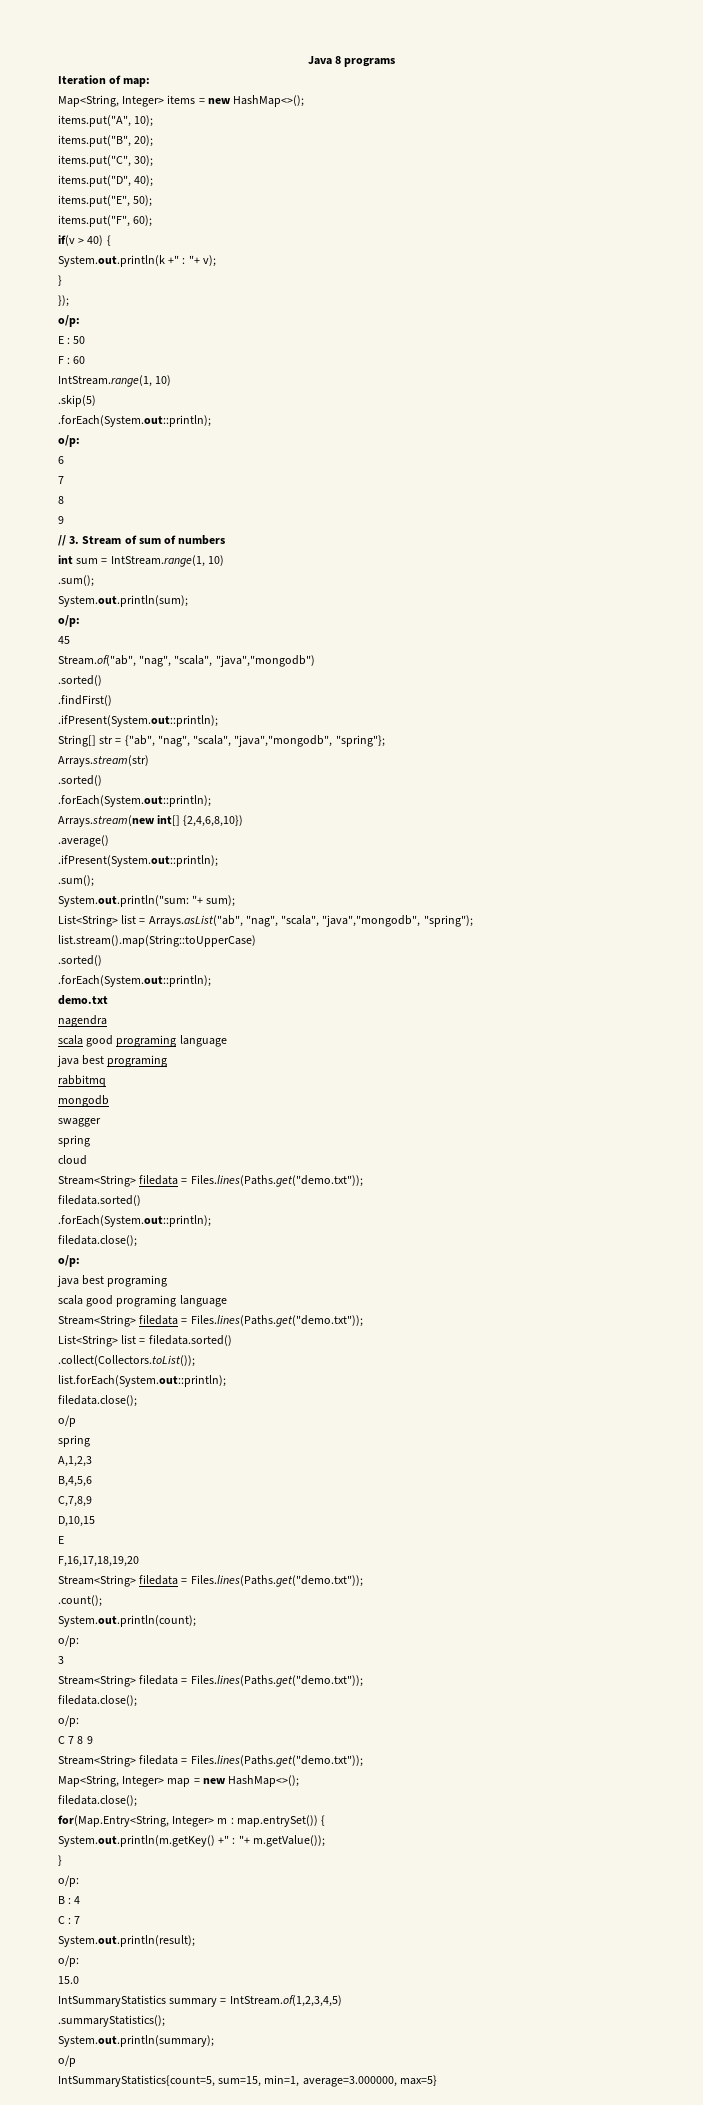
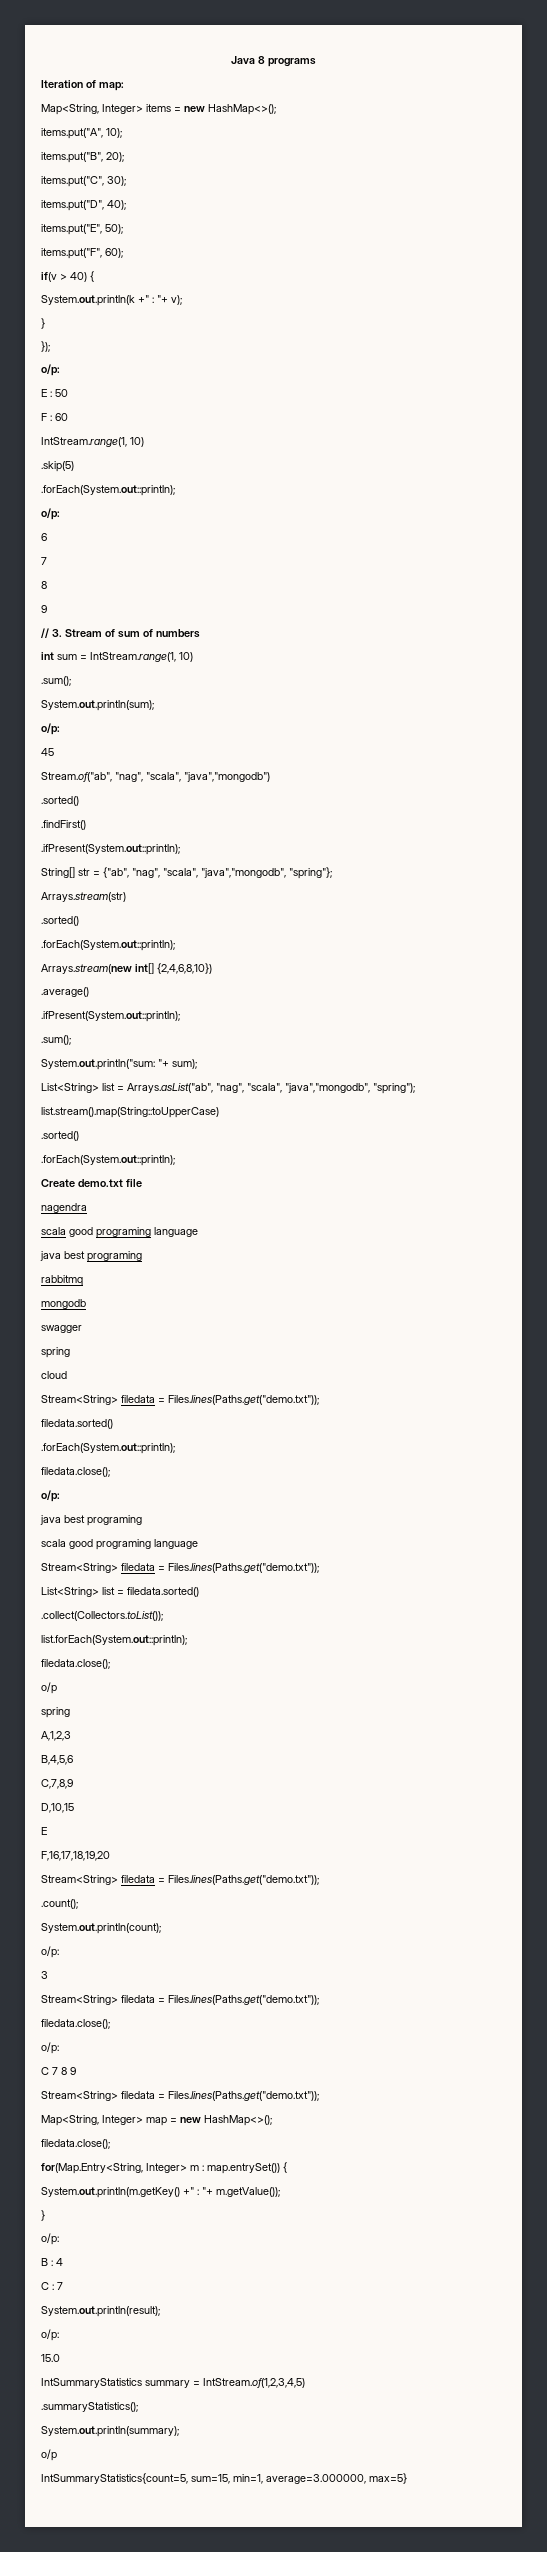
(211, 981) none -> [41,1179,75,1187] Create
(108, 1000) none -> [126,1179,142,1187] file

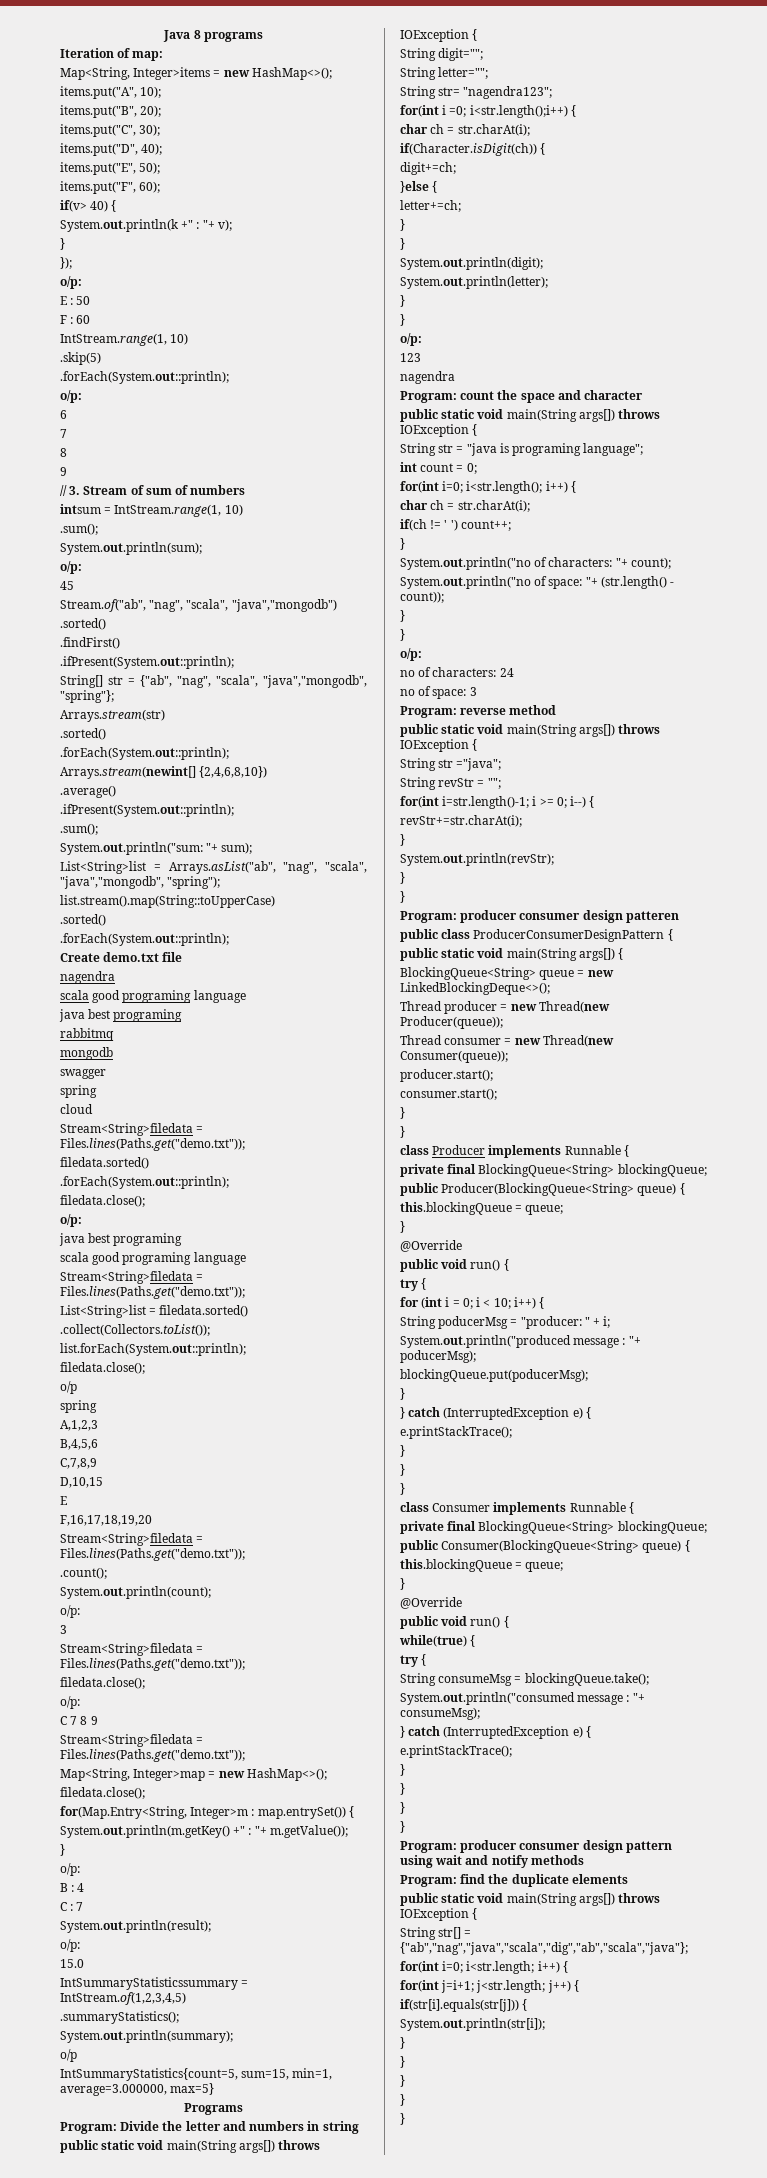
[102,104,171,114] Integer> items -> [133,67,211,80] Integer>items
[41,272,67,282] if(v > -> [60,200,87,212] if(v>
[41,652,77,660] int sum -> [60,504,101,514] intsum
[41,963,154,974] Arrays.stream(new int[] -> [60,766,196,779] Arrays.stream(newint[]
[41,1083,115,1093] List<String> list -> [60,861,146,874] List<String>list
[41,1395,155,1405] Stream<String> filedata -> [60,1123,193,1136] Stream<String>filedata
[41,1563,319,1573] [41,1587,115,1597] Stream<String> filedata = Files.lines(Paths.get("demo.txt")); // List<String> list -> [60,1271,204,1284] [60,1286,245,1299] [60,1305,146,1318] Stream<String>filedata = Files.lines(Paths.get("demo.txt")); // List<String>list
[41,1875,155,1885] Stream<String> filedata -> [60,1533,193,1546] Stream<String>filedata
[41,1995,155,2005] Stream<String> filedata -> [60,1643,193,1656] Stream<String>filedata
[41,2091,155,2101] Stream<String> filedata -> [60,1734,193,1747] Stream<String>filedata
[102,2115,167,2126] Integer> map -> [133,1769,206,1781] Integer>map
[146,2163,199,2173] Integer> m -> [190,1807,249,1819] Integer>m
[41,2378,190,2388] IntSummaryStatistics summary -> [60,1977,238,1990] IntSummaryStatisticssummary
(407, 2478) none -> [184,2103,243,2115] [60,2121,359,2134] [60,2140,321,2153] [400,29,478,42] [400,48,484,61] [400,67,489,80] [400,86,553,99] [400,105,576,118] [400,124,530,136] [400,143,546,156] [400,162,456,175] [400,181,438,193] [400,200,461,212] [400,219,405,231] [400,238,405,250] [400,257,543,270] [400,276,548,289] [400,295,405,307] [400,314,405,326] [400,333,422,346] [400,353,421,362] [400,371,455,384] [400,390,644,403] [400,409,661,422] [400,424,478,437] [400,443,644,456] [400,462,477,474] [400,481,576,494] [400,500,530,512] [400,519,511,531] [400,538,405,550] [400,557,671,570] [400,576,675,589] [400,591,444,603] [400,610,405,622] [400,629,405,641] [400,648,422,661] [400,667,514,677] [400,686,477,699] [400,705,557,718] [400,724,661,737] [400,739,478,752] [400,758,502,771] [400,777,501,790] [400,796,595,809] [400,815,522,827] [400,834,405,846] [400,853,554,866] [400,872,405,884] [400,891,405,903] [400,910,679,923] [400,929,673,942] [400,948,624,961] [400,967,614,980] [400,982,550,995] [400,1001,610,1014] [400,1016,503,1029] [400,1035,614,1047] [400,1050,508,1063] [400,1069,493,1082] [400,1088,497,1100] [400,1107,405,1119] [400,1126,405,1138] [400,1145,629,1158] [400,1164,707,1177] [400,1183,685,1196] [400,1202,564,1215] [400,1221,405,1233] [400,1240,462,1252] [400,1259,509,1272] [400,1278,427,1291] [400,1297,545,1309] [400,1316,611,1329] [400,1335,641,1348] [400,1350,476,1363] [400,1369,588,1382] [400,1388,405,1400] [400,1407,591,1420] [400,1426,512,1439] [400,1445,405,1457] [400,1464,405,1476] [400,1483,405,1495] [400,1502,634,1515] [400,1521,707,1534] [400,1540,690,1553] [400,1559,564,1572] [400,1578,405,1590] [400,1597,462,1609] [400,1616,509,1629] [399,1635,476,1647] [400,1654,427,1667] [400,1673,649,1686] [400,1692,645,1705] [400,1707,480,1720] [400,1726,591,1739] [400,1745,512,1758] [400,1764,405,1776] [400,1783,405,1795] [400,1802,405,1814] [400,1821,405,1833] [400,1840,672,1853] [400,1855,584,1868] [400,1874,628,1887] [400,1893,661,1906] [400,1908,478,1921] [400,1927,472,1940] [400,1942,688,1955] [400,1961,568,1974] [400,1980,579,1993] [400,1999,528,2012] [400,2018,545,2031] [400,2037,405,2049] [400,2056,405,2068] [400,2075,405,2087] [400,2094,405,2106] [400,2113,405,2125] // Programs // Program: Divide the letter and numbers in string // public static void main(String args[]) throws IOException { // String digit=""; // String letter=""; // String str= "nagendra123"; // for(int i =0; i<str.length();i++) { // char ch = str.charAt(i); // if(Character.isDigit(ch)) { // digit+=ch; // }else { // letter+=ch; // } // } // System.out.println(digit); // System.out.println(letter); // } // } // o/p: // 123 // nagendra // Program: count the space and character // public static void main(String args[]) throws IOException { // String str = "java is programing language"; // int count = 0; // for(int i=0; i<str.length(); i++) { // char ch = str.charAt(i); // if(ch != ' ') count++; // } // System.out.println("no of characters: "+ count); // System.out.println("no of space: "+ (str.length() - count)); // } // } // o/p: // no of characters: 24 // no of space: 3 // Program: reverse method // public static void main(String args[]) throws IOException { // String str ="java"; // String revStr = ""; // for(int i=str.length()-1; i >= 0; i--) { // revStr+=str.charAt(i); // } // System.out.println(revStr); // } // } // Program: producer consumer design patteren // public class ProducerConsumerDesignPattern { // public static void main(String args[]) { // BlockingQueue<String> queue = new LinkedBlockingDeque<>(); // Thread producer = new Thread(new Producer(queue)); // Thread consumer = new Thread(new Consumer(queue)); // producer.start(); // consumer.start(); // } // } // class Producer implements Runnable { // private final BlockingQueue<String> blockingQueue; // public Producer(BlockingQueue<String> queue) { // this.blockingQueue = queue; // } // @Override // public void run() { // try { // for (int i = 0; i < 10; i++) { // String poducerMsg = "producer: " + i; // System.out.println("produced message : "+ poducerMsg); // blockingQueue.put(poducerMsg); // } // } catch (InterruptedException e) { // e.printStackTrace(); // } // } // } // class Consumer implements Runnable { // private final BlockingQueue<String> blockingQueue; // public Consumer(BlockingQueue<String> queue) { // this.blockingQueue = queue; // } // @Override // public void run() { // while(true) { // try { // String consumeMsg = blockingQueue.take(); // System.out.println("consumed message : "+ consumeMsg); // } catch (InterruptedException e) { // e.printStackTrace(); // } // } // } // } // Program: producer consumer design pattern using wait and notify methods // Program: find the duplicate elements // public static void main(String args[]) throws IOException { // String str[] = {"ab","nag","java","scala","dig","ab","scala","java"}; // for(int i=0; i<str.length; i++) { // for(int j=i+1; j<str.length; j++) { // if(str[i].equals(str[j])) { // System.out.println(str[i]); // } // } // } // } // }

